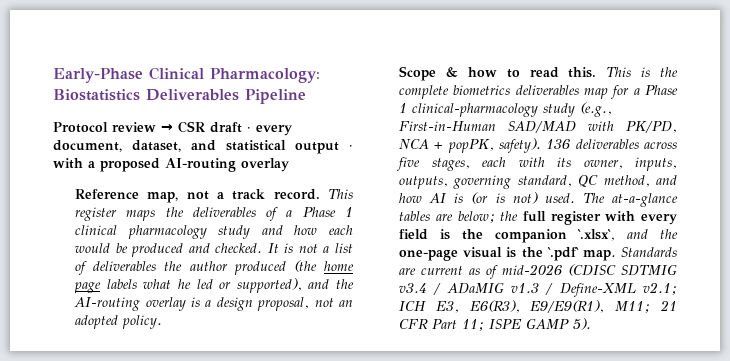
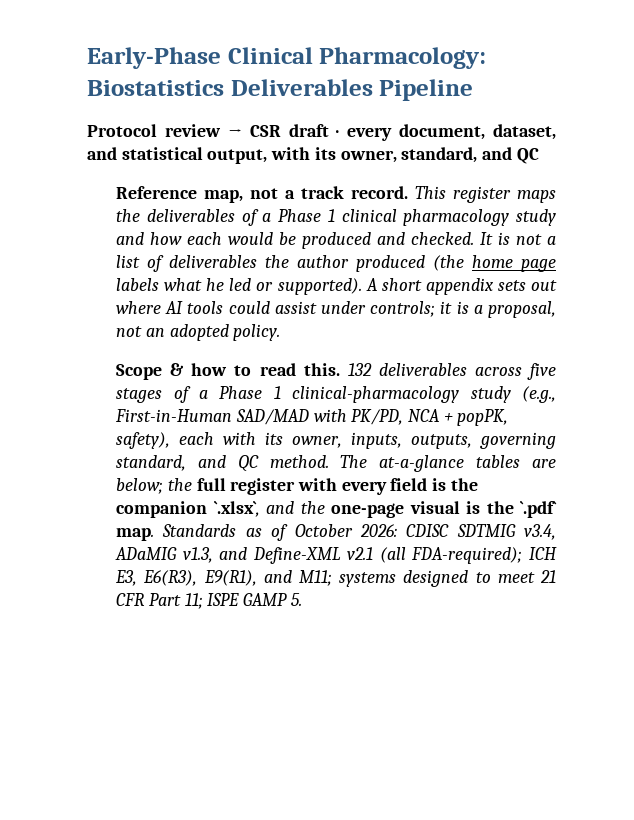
[295,142,353,154] [53,158,289,172] output · with a proposed AI-routing overlay -> [207,147,539,164] output, with its owner, standard, and QC
[236,278,354,293] [74,297,186,311] supported), and the AI-routing overlay -> [277,278,557,295] [116,301,453,317] supported). A short appendix sets out where AI tools could assist under controls; it
[216,297,253,311] design -> (483, 309) none
[606,67,678,77] [399,85,630,99] This is the complete biometrics deliverables map for -> [347,363,557,380] [116,386,191,403] 132 deliverables across five stages of
[499,138,677,153] [396,157,470,171] safety). 136 deliverables across five stages, -> [116,432,171,449] safety),
[578,175,677,187] [399,192,575,204] QC method, and how AI is (or is not) used. -> [197,455,329,472] and QC method.
[399,264,677,279] [399,282,677,297] [399,300,651,313] are current as of mid-2026 (CDISC SDTMIG v3.4 / ADaMIG v1.3 / Define-XML v2.1; ICH E3, E6(R3), E9/E9(R1), M11; -> [245,524,556,541] [115,547,557,564] [115,570,535,587] as of October 2026: CDISC SDTMIG v3.4, ADaMIG v1.3, and Define-XML v2.1 (all FDA-required); ICH E3, E6(R3), E9(R1), and M11; systems designed to meet
[573,318,592,330] 5). -> [290,593,302,606] 5.

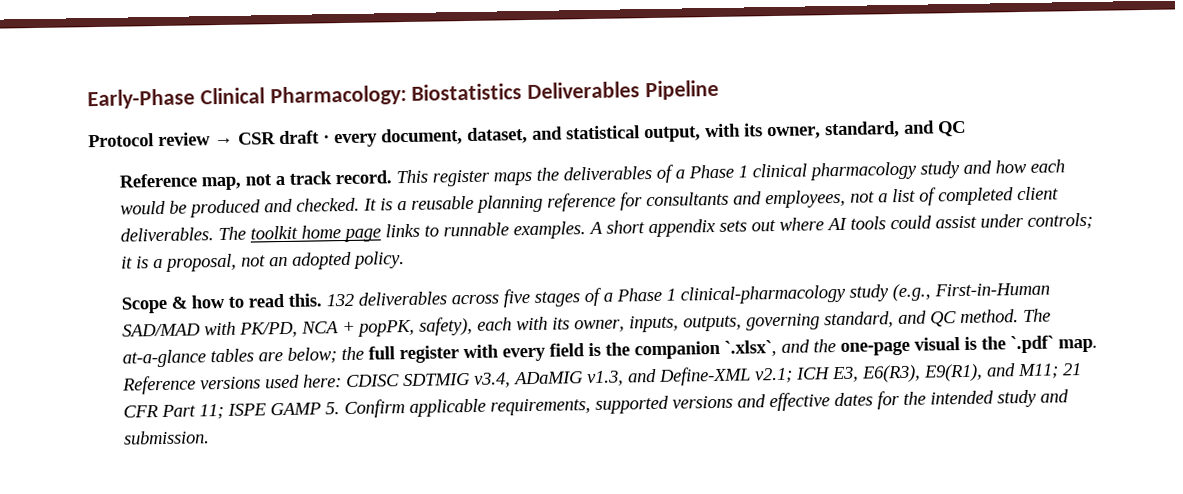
[516,234,557,245] [116,255,556,272] [116,278,362,295] not a list of deliverables the author produced (the home page labels what he led or supported). -> [396,186,1059,213] [119,221,586,243] a reusable planning reference for consultants and employees, not a list of completed client deliverables. The toolkit home page links to runnable examples.
[162,524,397,541] Standards as of October 2026: -> [121,374,342,395] Reference versions used here:
[347,547,523,564] v2.1 (all FDA-required); -> [753,367,793,384] v2.1;
[339,570,535,587] systems designed to meet -> (1059, 371) none
(302, 599) none -> [343,389,1069,419] [122,430,210,445] Confirm applicable requirements, supported versions and effective dates for the intended study and submission.

